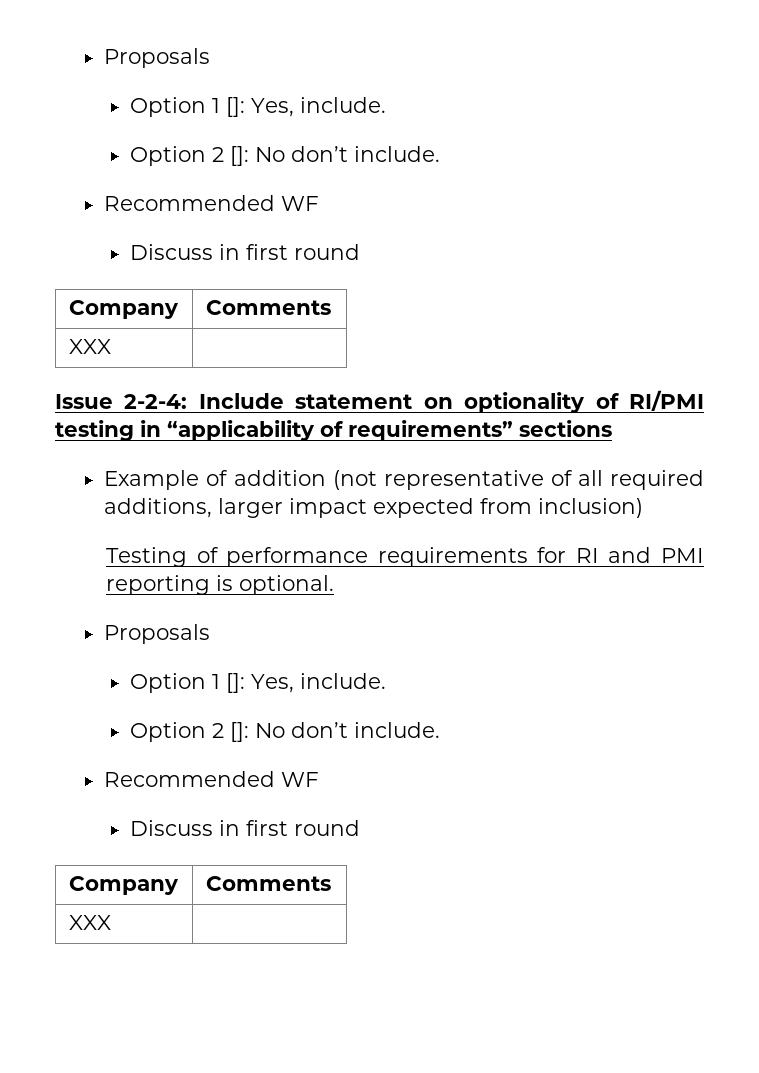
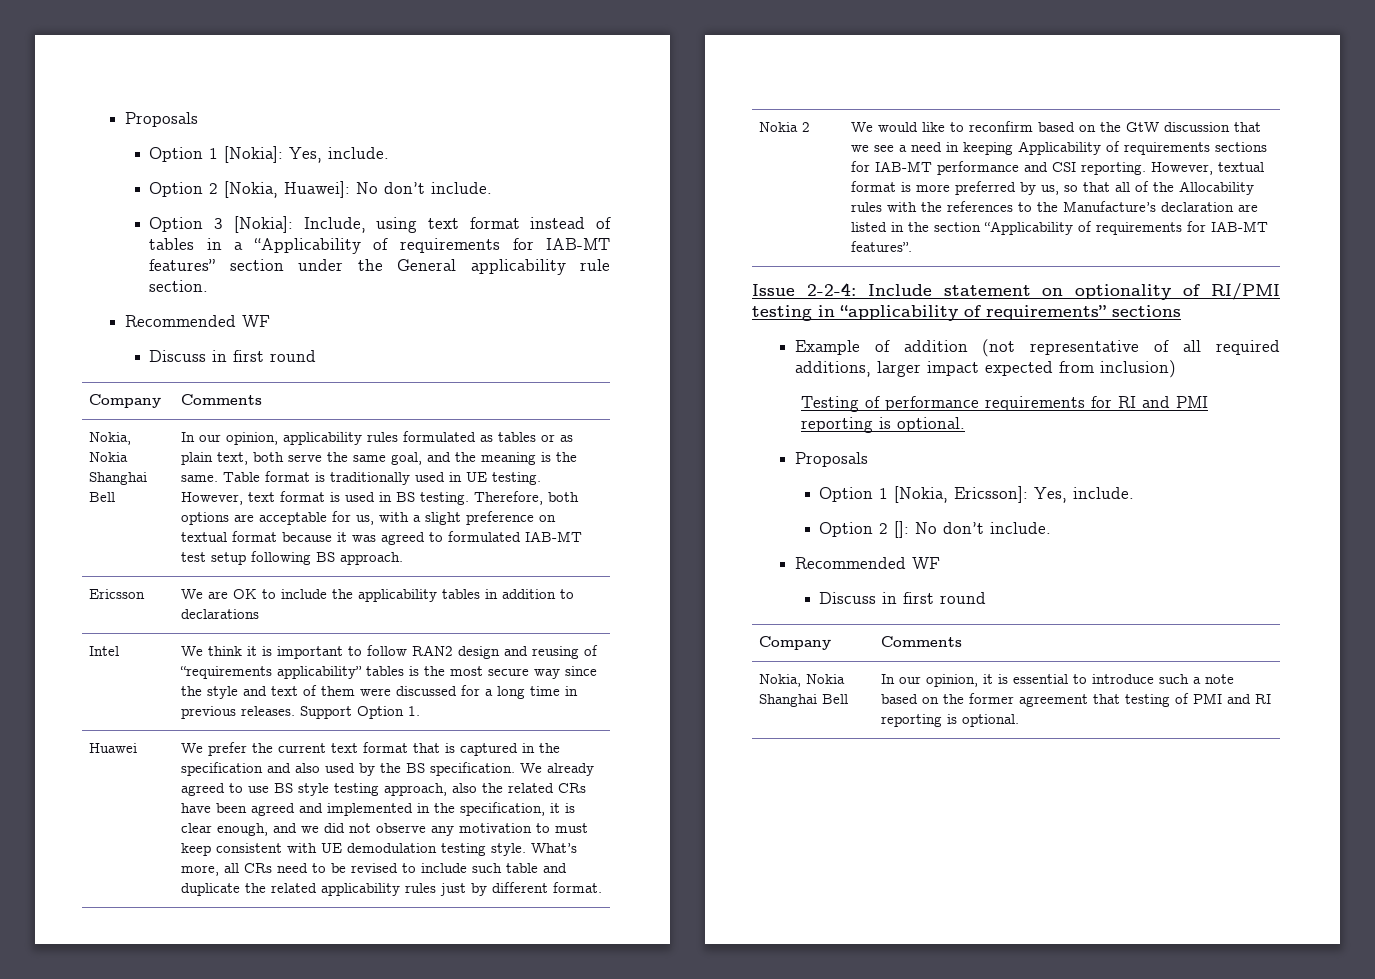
[104,48,211,68] [130,97,387,117] [130,146,441,166] [104,195,320,211] [130,244,361,260] [68,300,179,319] [205,300,331,315] [68,339,111,354] Proposals // Option 1 []: Yes, include. // Option 2 []: No don’t include. // Recommended WF // Discuss in first round // Company | Comments // XXX | -> [124,112,198,127] [149,146,390,163] [149,181,493,198] [149,216,611,233] [149,238,610,254] [149,259,610,275] [149,280,209,292] [124,315,270,327] [149,350,317,362] [89,394,162,408] [181,394,263,405] [89,432,132,445] [89,452,129,462] [89,472,148,485] [89,492,116,502] [181,431,574,445] [181,452,578,465] [181,471,542,485] [181,491,580,505] [181,511,557,525] [181,531,583,545] [181,551,404,565] [89,589,146,599] [181,589,575,602] [181,609,260,619] [89,646,120,656] [181,645,599,659] [180,666,598,679] [181,685,579,699] [181,706,421,719] [89,743,138,753] [181,742,561,756] [181,762,595,776] [181,783,587,796] [181,802,576,816] [181,823,589,836] [181,843,578,856] [181,863,568,876] [181,882,603,896] [759,122,811,132] [851,121,1262,132] [851,141,1268,155] [851,161,1265,175] [851,181,1255,195] [851,201,1259,212] [851,221,1269,235] [851,241,913,252] Proposals // Option 1 [Nokia]: Yes, include. // Option 2 [Nokia, Huawei]: No don’t include. // Option 3 [Nokia]: Include, using text format instead of tables in a “Applicability of requirements for IAB-MT features” section under the General applicability rule section. // Recommended WF // Discuss in first round // Company | Comments // Nokia, Nokia Shanghai Bell | In our opinion, applicability rules formulated as tables or as plain text, both serve the same goal, and the meaning is the same. Table format is traditionally used in UE testing. However, text format is used in BS testing. Therefore, both options are acceptable for us, with a slight preference on textual format because it was agreed to formulated IAB-MT test setup following BS approach. // Ericsson | We are OK to include the applicability tables in addition to declarations // Intel | We think it is important to follow RAN2 design and reusing of “requirements applicability” tables is the most secure way since the style and text of them were discussed for a long time in previous releases. Support Option 1. // Huawei | We prefer the current text format that is captured in the specification and also used by the BS specification. We already agreed to use BS style testing approach, also the related CRs have been agreed and implemented in the specification, it is clear enough, and we did not observe any motivation to must keep consistent with UE demodulation testing style. What’s more, all CRs need to be revised to include such table and duplicate the related applicability rules just by different format. // Nokia 2 | We would like to reconfirm based on the GtW discussion that we see a need in keeping Applicability of requirements sections for IAB-MT performance and CSI reporting. However, textual format is more preferred by us, so that all of the Allocability rules with the references to the Manufacture’s declaration are listed in the section “Applicability of requirements for IAB-MT features”.
[226,673,246,693] []: -> [894,486,1029,503] [Nokia, Ericsson]:
[68,915,111,930] XXX | -> [759,674,846,687] [759,694,849,707] [881,674,1235,687] [881,693,1272,707] [881,714,1020,727] Nokia, Nokia Shanghai Bell | In our opinion, it is essential to introduce such a note based on the former agreement that testing of PMI and RI reporting is optional.

